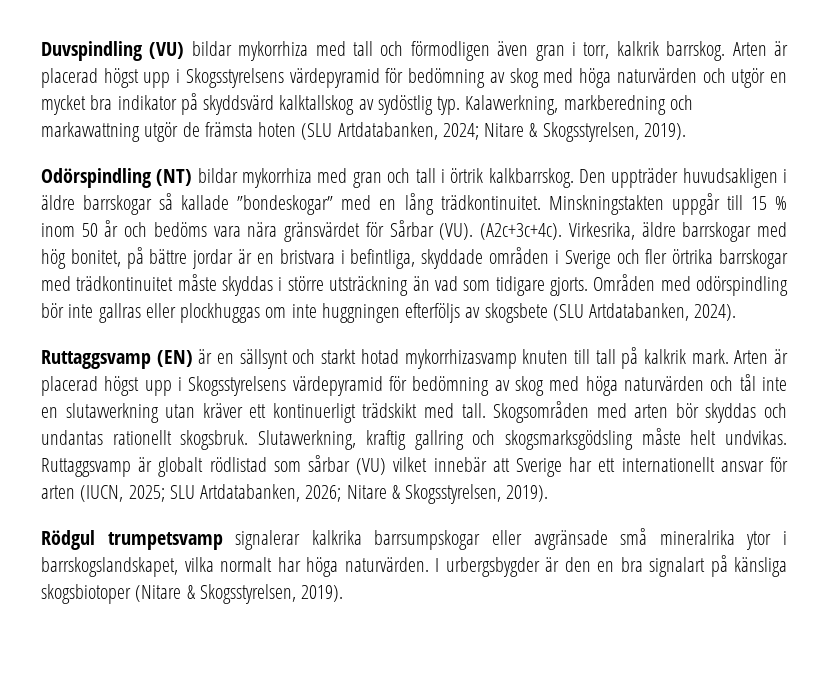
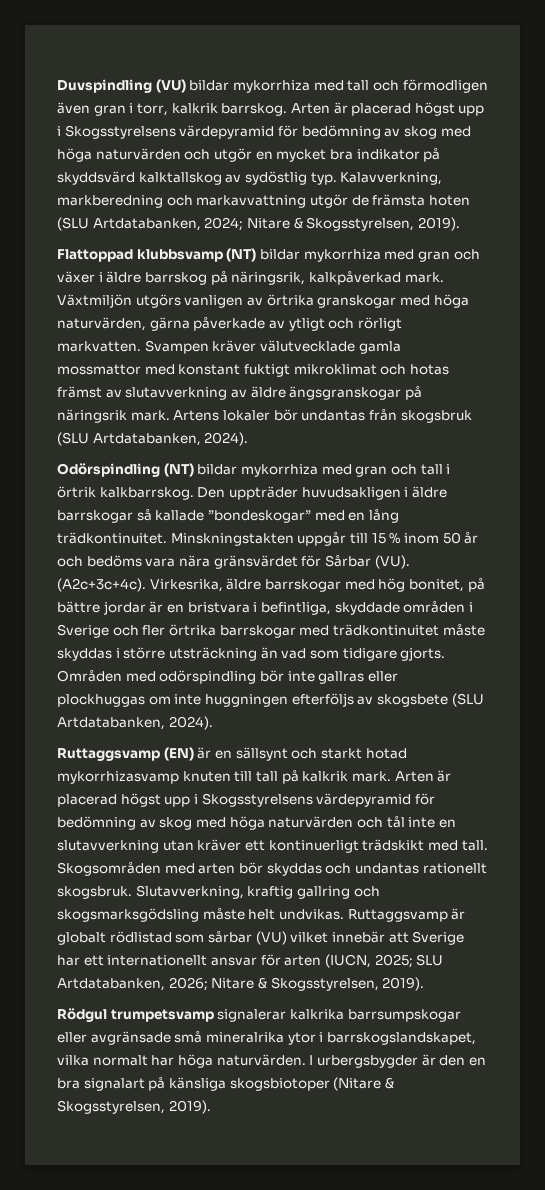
(686, 131) none -> [57,248,480,262] [57,270,444,285] [57,294,469,308] [57,316,402,331] [57,340,401,354] [57,364,449,377] [57,385,422,400] [57,408,472,423] [57,432,249,446] // Flattoppad klubbsvamp (NT) bildar mykorrhiza med gran och växer i äldre barrskog på näringsrik, kalkpåverkad mark. Växtmiljön utgörs vanligen av örtrika granskogar med höga naturvärden, gärna påverkade av ytligt och rörligt markvatten. Svampen kräver välutvecklade gamla mossmattor med konstant fuktigt mikroklimat och hotas främst av slutavverkning av äldre ängsgranskogar på näringsrik mark. Artens lokaler bör undantas från skogsbruk (SLU Artdatabanken, 2024).

